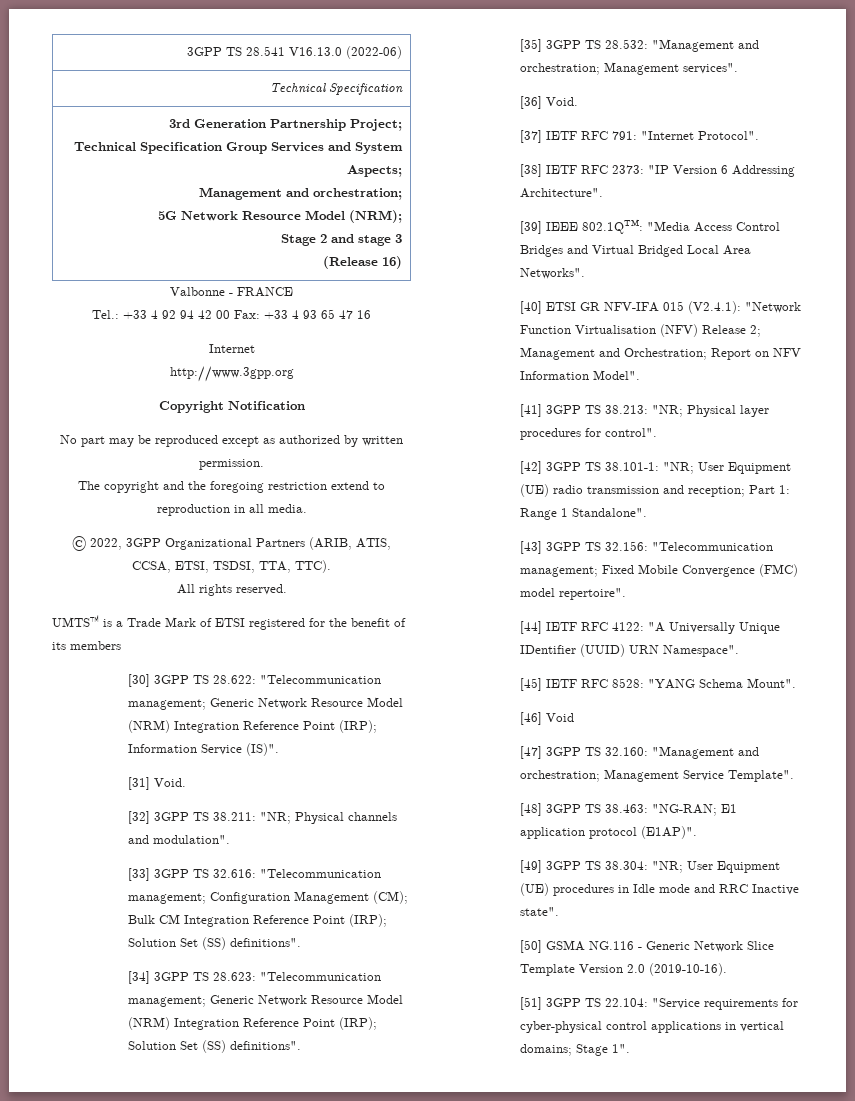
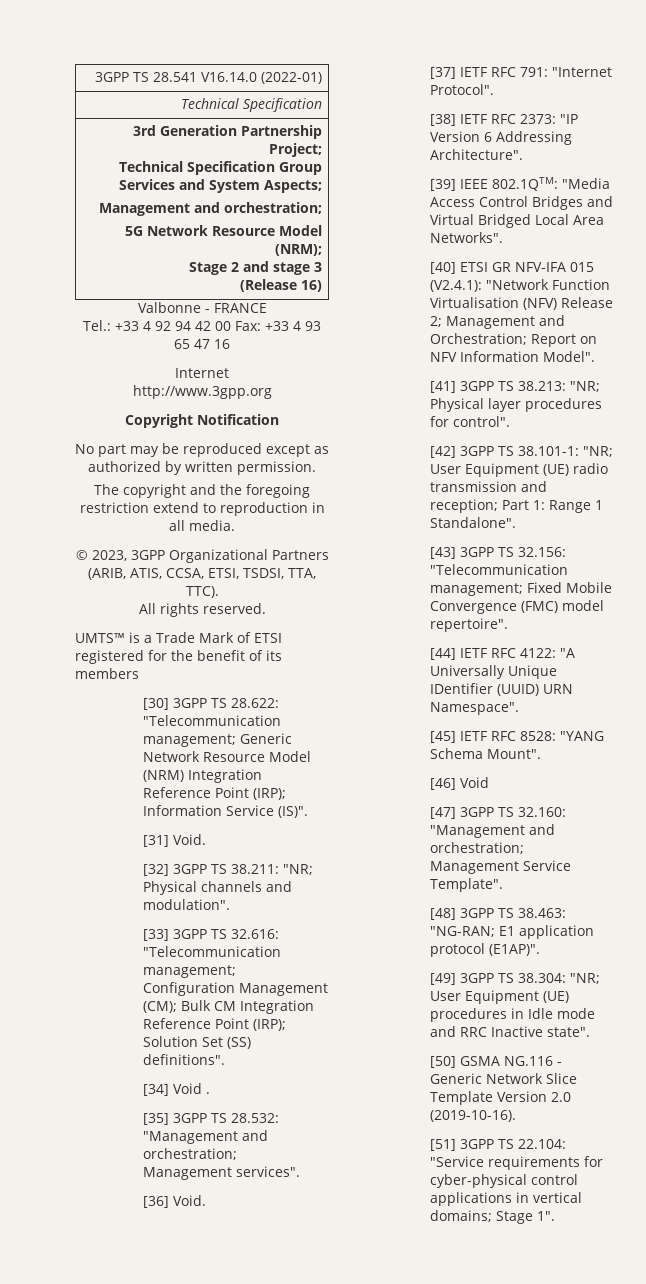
[288,46,402,59] V16.13.0 (2022-06) -> [200,72,322,84] V16.14.0 (2022-01)
[90,538,122,550] 2022, -> [91,550,127,561] 2023,
[153,972,381,981] [127,994,403,1007] [127,1017,377,1030] [127,1040,301,1053] 3GPP TS 28.623: "Telecommunication management; Generic Network Resource Model (NRM) Integration Reference Point (IRP); Solution Set (SS) definitions". -> [173,1083,211,1094] Void .

